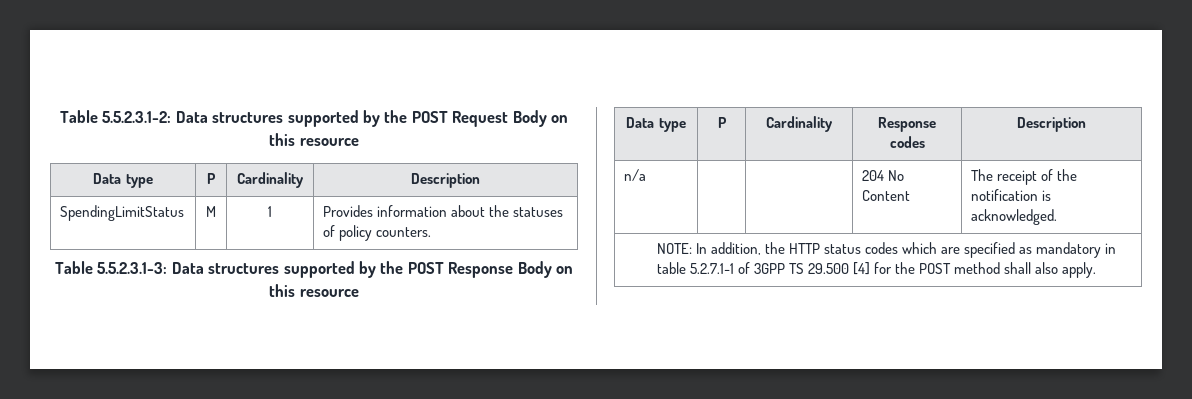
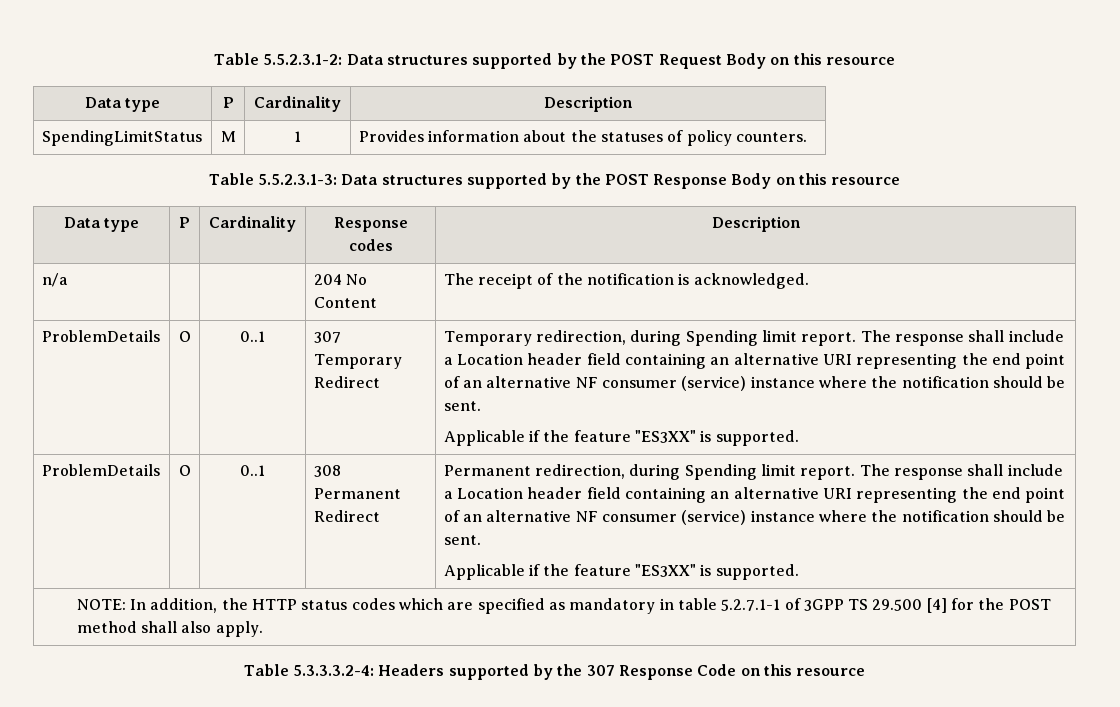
(1058, 217) none -> [41,330,160,342] [178,331,191,342] [240,331,265,342] [313,331,341,343] [313,354,402,369] [313,376,380,388] [443,330,1064,346] [443,353,1066,369] [443,376,1066,391] [443,401,481,411] [443,430,799,446] [41,464,160,476] [178,465,191,476] [240,465,265,476] [313,465,341,477] [313,488,401,499] [313,510,380,522] [443,464,1063,480] [443,487,1066,503] [443,510,1066,525] [443,535,481,545] [443,564,799,580] // ProblemDetails | O | 0..1 | 307 Temporary Redirect | Temporary redirection, during Spending limit report. The response shall include a Location header field containing an alternative URI representing the end point of an alternative NF consumer (service) instance where the notification should be sent. // Applicable if the feature "ES3XX" is supported. // ProblemDetails | O | 0..1 | 308 Permanent Redirect | Permanent redirection, during Spending limit report. The response shall include a Location header field containing an alternative URI representing the end point of an alternative NF consumer (service) instance where the notification should be sent. // Applicable if the feature "ES3XX" is supported.
(1097, 270) none -> [243,664,866,680] // Table 5.3.3.3.2-4: Headers supported by the 307 Response Code on this resource

